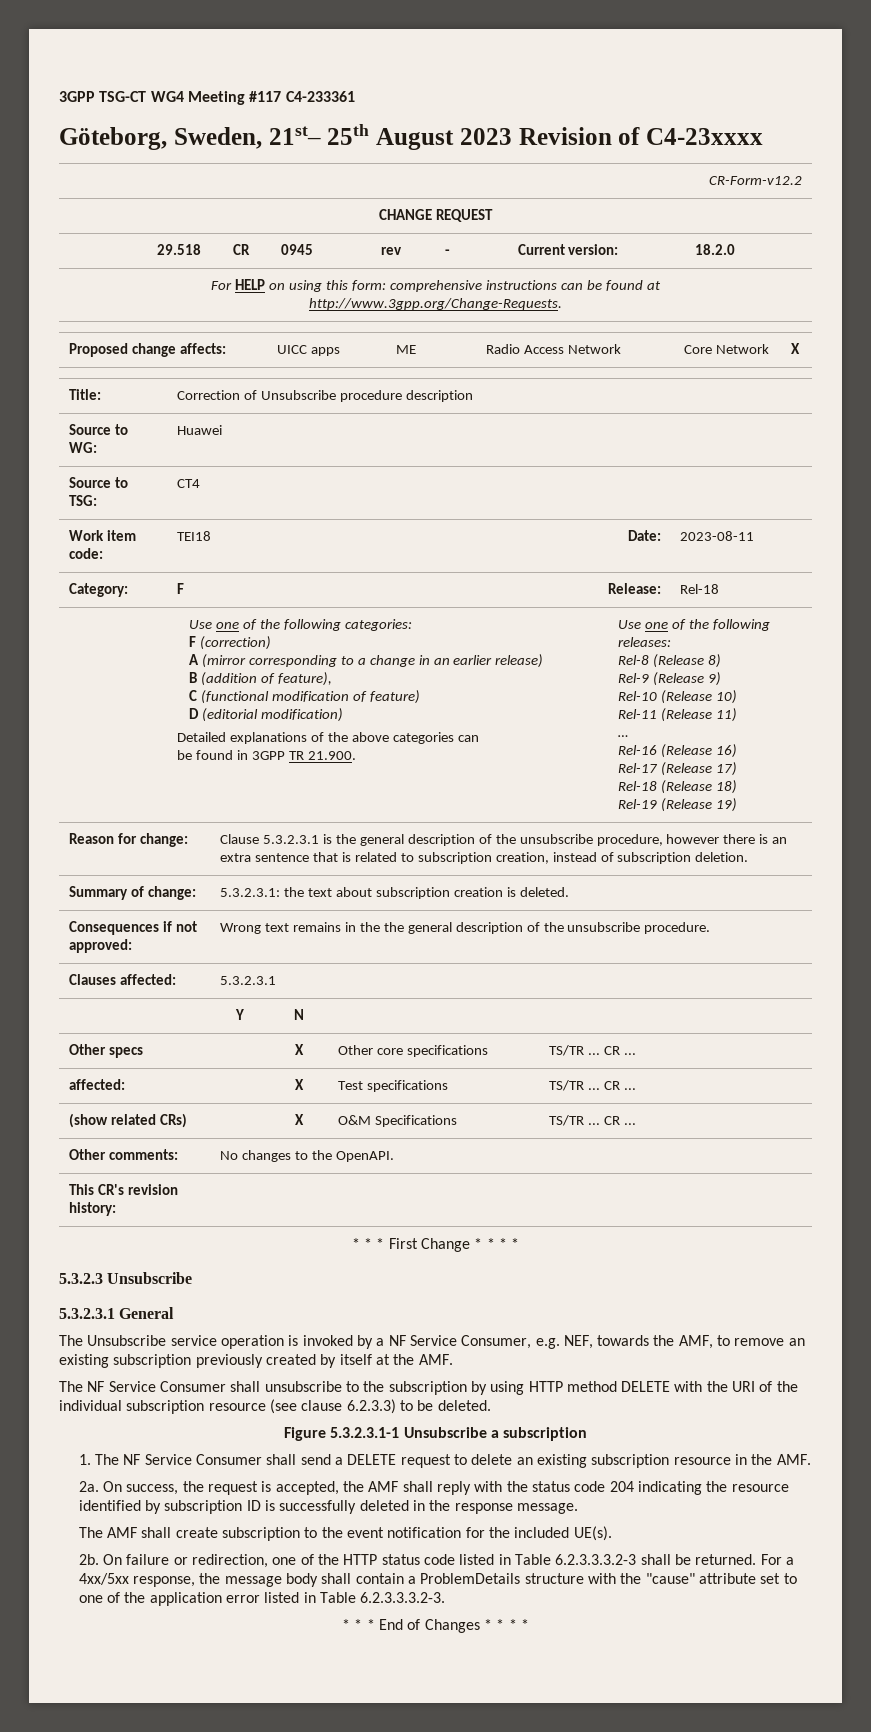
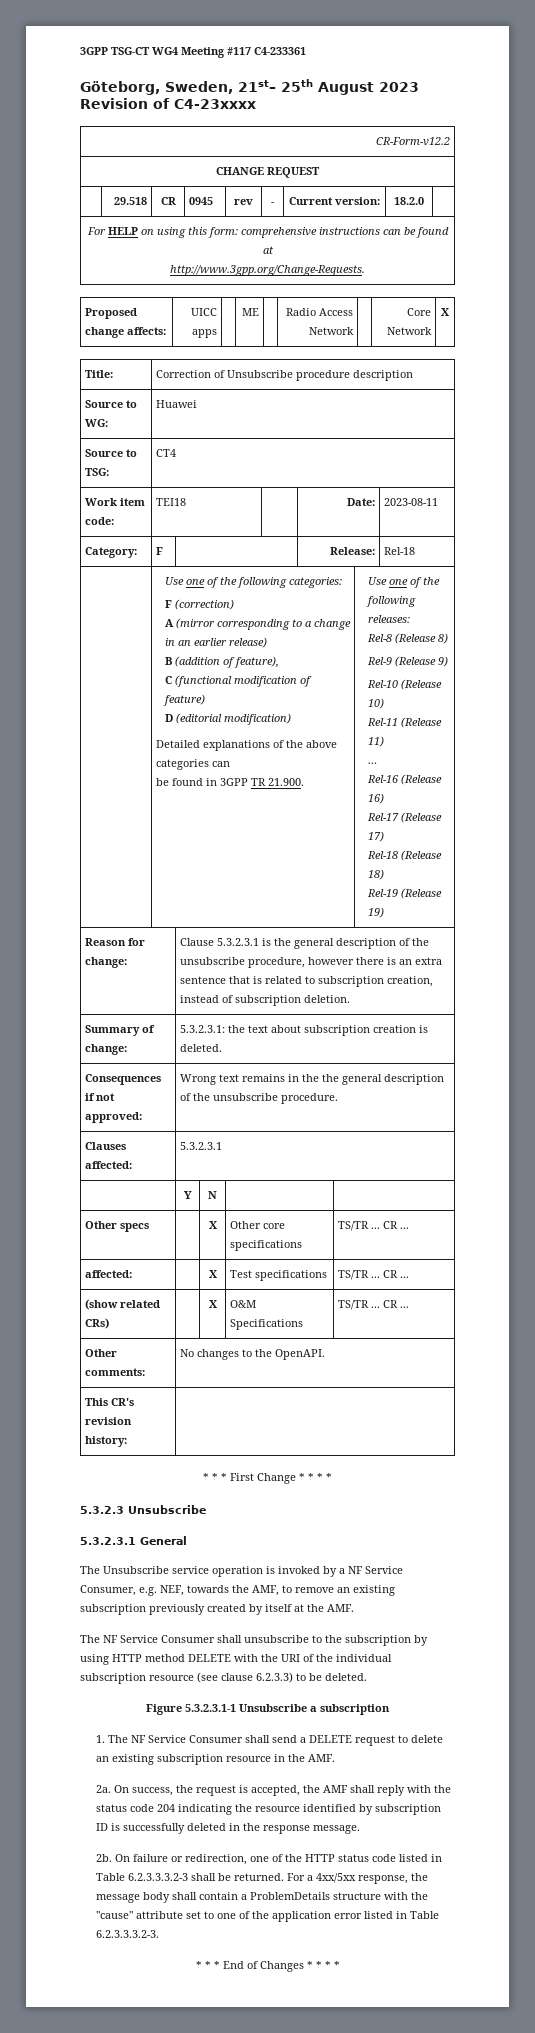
[78,1526,612,1541] // The AMF shall create subscription to the event notification for the included UE(s). -> (361, 1829) none

